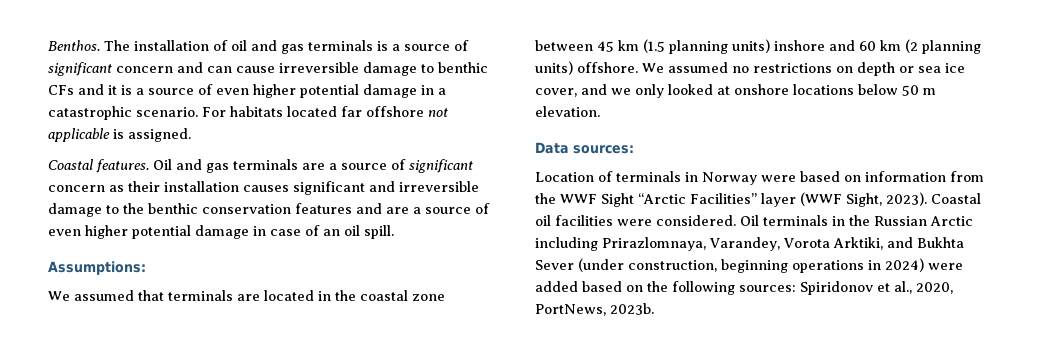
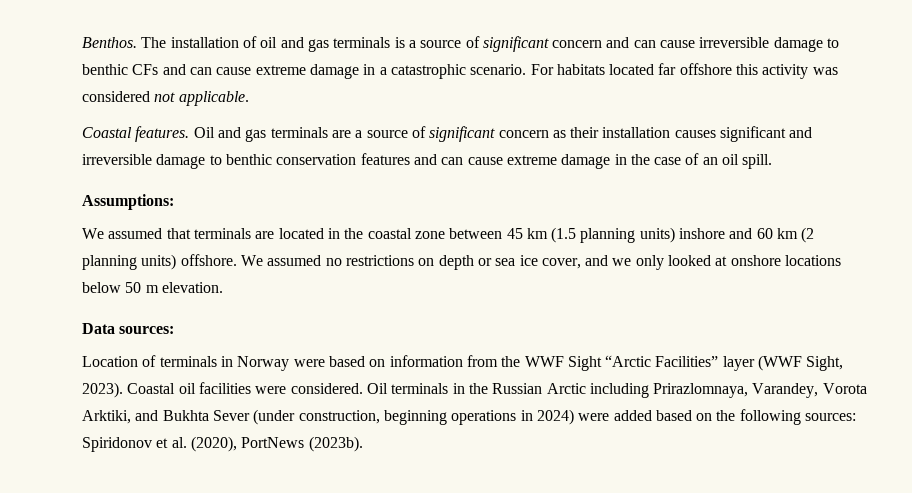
[108,84,359,98] it is a source of even higher potential -> [189,65,306,75] can cause extreme
[428,108,448,117] [48,128,191,142] not applicable is assigned. -> [736,64,838,79] [82,91,249,106] this activity was considered not applicable.
[123,203,144,214] the -> (222, 160) none
[386,203,490,214] [48,225,266,239] are a source of even higher potential damage in -> [441,154,650,169] can cause extreme damage in the
[894,281,953,294] [535,303,654,316] al., 2020, PortNews, 2023b. -> [171,436,363,452] al. (2020), PortNews (2023b).

